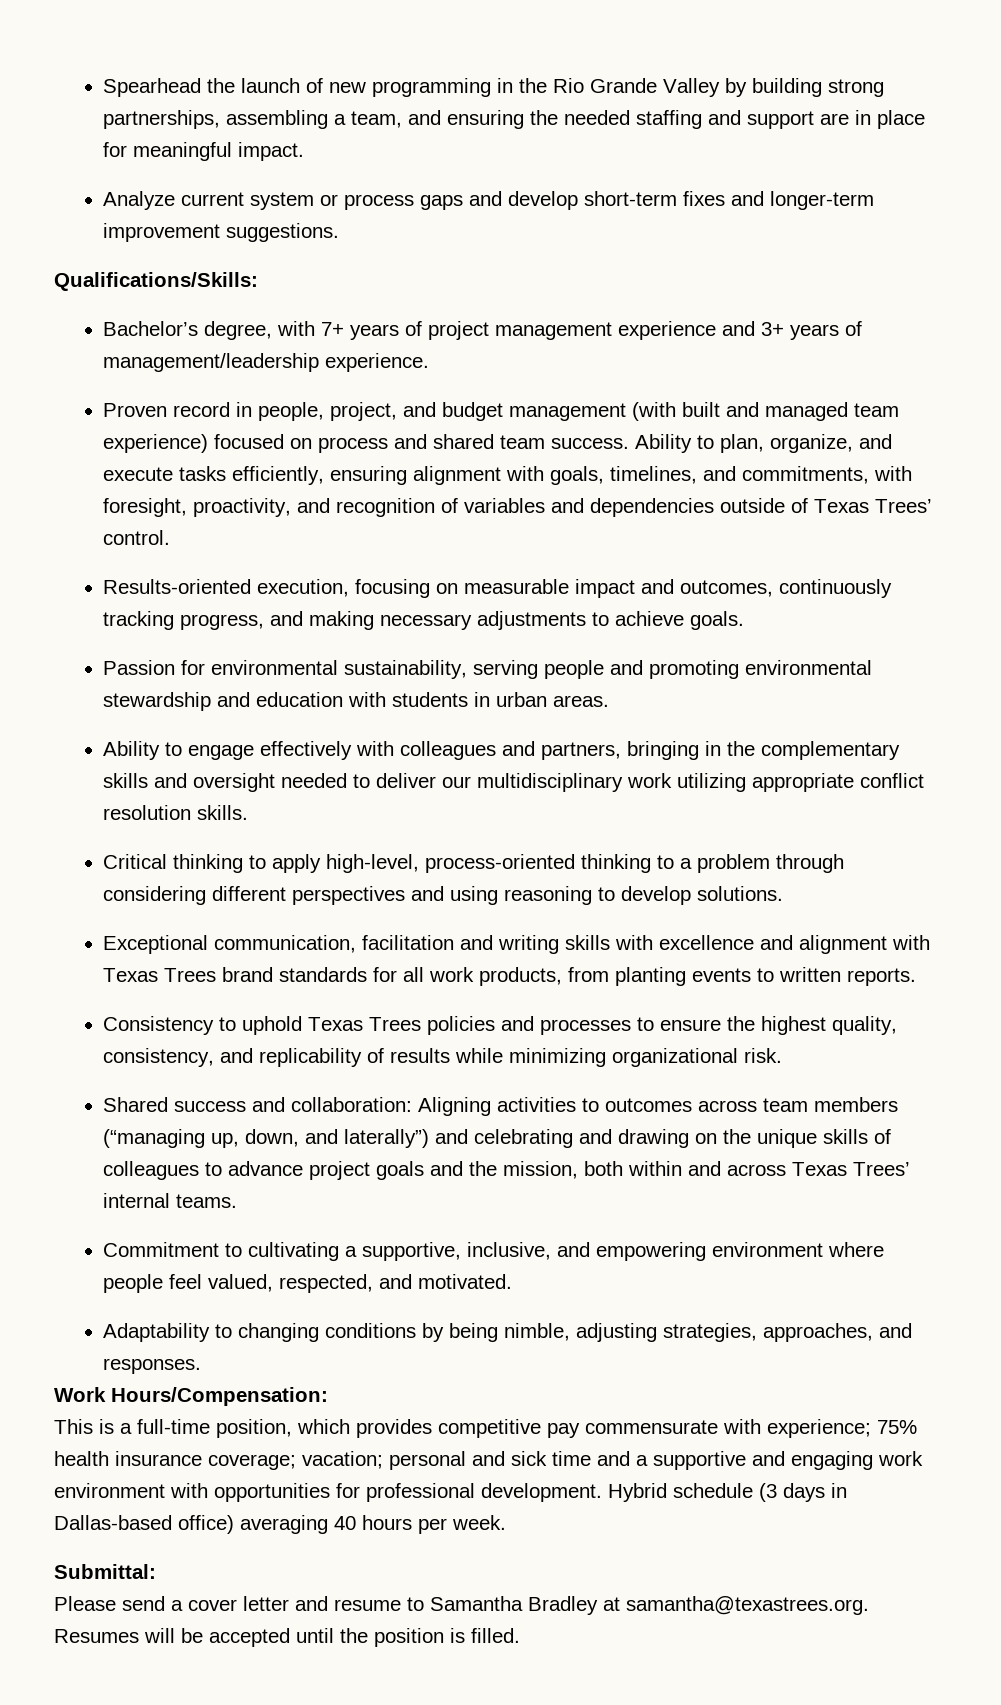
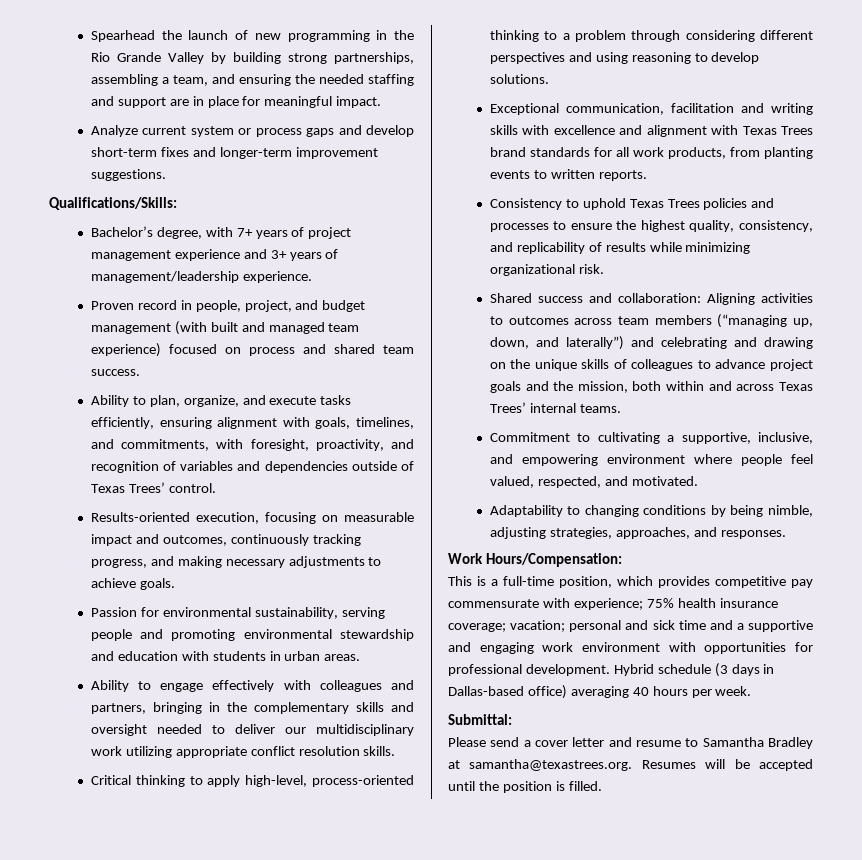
(629, 443) none -> (140, 372) //

